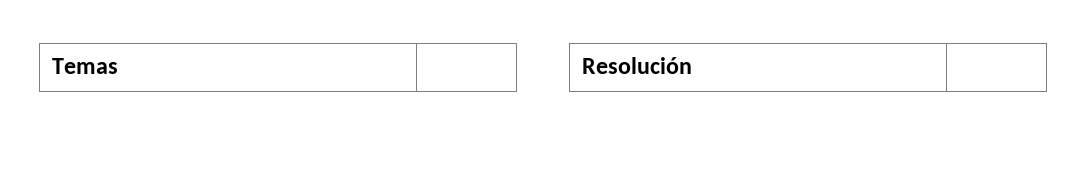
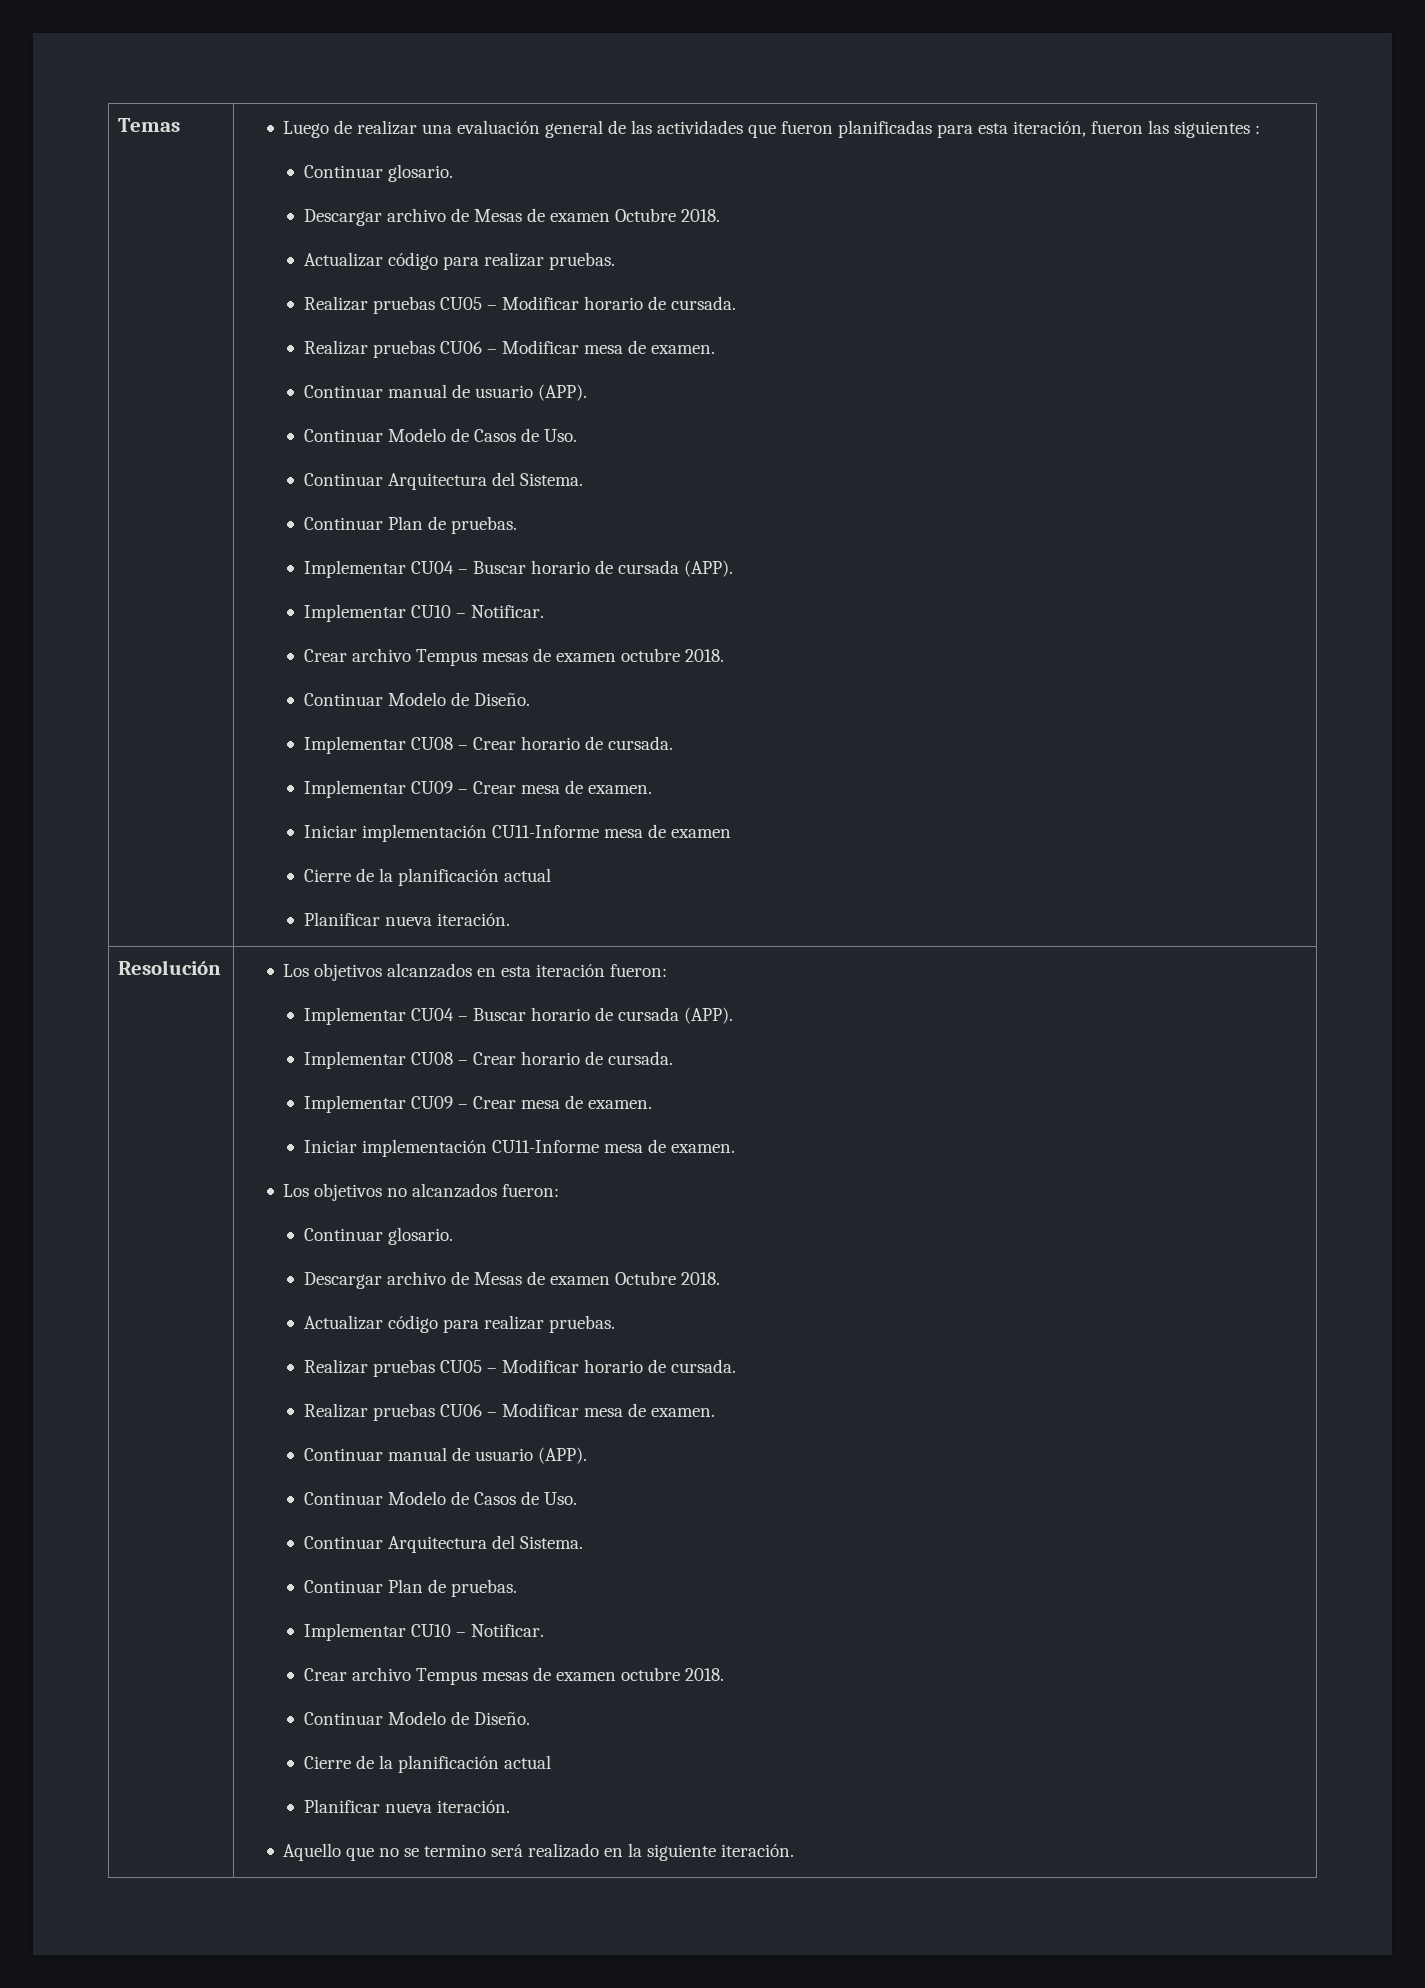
[581,57,692,74] // Resolución | -> [283,120,1261,138] [303,164,453,182] [303,208,720,226] [303,252,615,270] [303,296,736,314] [303,340,715,358] [303,384,587,401] [303,428,577,442] [303,472,583,490] [303,516,517,534] [303,560,733,578] [303,604,544,622] [303,648,724,666] [303,692,530,706] [303,736,673,754] [303,780,652,798] [303,824,731,842] [303,868,551,886] [303,912,510,926] [117,960,221,975] [283,963,668,981] [303,1007,733,1025] [303,1051,673,1069] [303,1095,652,1113] [303,1139,735,1157] [283,1183,560,1201] [303,1227,453,1245] [303,1271,720,1289] [303,1315,615,1333] [303,1359,736,1377] [303,1403,715,1421] [303,1447,587,1464] [303,1491,577,1505] [303,1535,583,1553] [303,1579,517,1597] [303,1623,544,1641] [303,1667,724,1685] [303,1711,530,1725] [303,1755,551,1773] [303,1799,510,1813] [283,1843,795,1861] Luego de realizar una evaluación general de las actividades que fueron planificadas para esta iteración, fueron las siguientes : // Continuar glosario. // Descargar archivo de Mesas de examen Octubre 2018. // Actualizar código para realizar pruebas. // Realizar pruebas CU05 – Modificar horario de cursada. // Realizar pruebas CU06 – Modificar mesa de examen. // Continuar manual de usuario (APP). // Continuar Modelo de Casos de Uso. // Continuar Arquitectura del Sistema. // Continuar Plan de pruebas. // Implementar CU04 – Buscar horario de cursada (APP). // Implementar CU10 – Notificar. // Crear archivo Tempus mesas de examen octubre 2018. // Continuar Modelo de Diseño. // Implementar CU08 – Crear horario de cursada. // Implementar CU09 – Crear mesa de examen. // Iniciar implementación CU11-Informe mesa de examen // Cierre de la planificación actual // Planificar nueva iteración. // Resolución | Los objetivos alcanzados en esta iteración fueron: // Implementar CU04 – Buscar horario de cursada (APP). // Implementar CU08 – Crear horario de cursada. // Implementar CU09 – Crear mesa de examen. // Iniciar implementación CU11-Informe mesa de examen. // Los objetivos no alcanzados fueron: // Continuar glosario. // Descargar archivo de Mesas de examen Octubre 2018. // Actualizar código para realizar pruebas. // Realizar pruebas CU05 – Modificar horario de cursada. // Realizar pruebas CU06 – Modificar mesa de examen. // Continuar manual de usuario (APP). // Continuar Modelo de Casos de Uso. // Continuar Arquitectura del Sistema. // Continuar Plan de pruebas. // Implementar CU10 – Notificar. // Crear archivo Tempus mesas de examen octubre 2018. // Continuar Modelo de Diseño. // Cierre de la planificación actual // Planificar nueva iteración. // Aquello que no se termino será realizado en la siguiente iteración.

